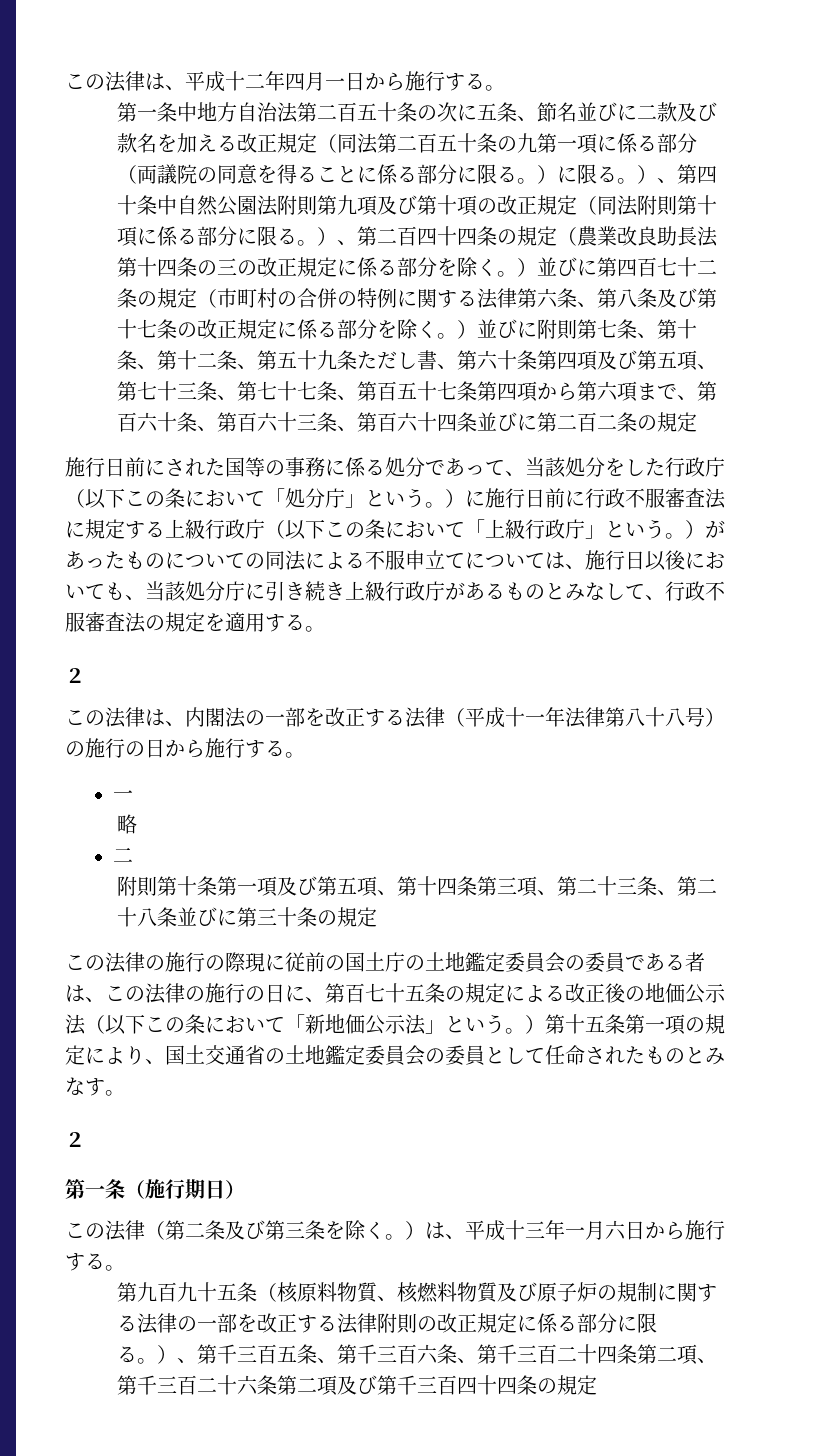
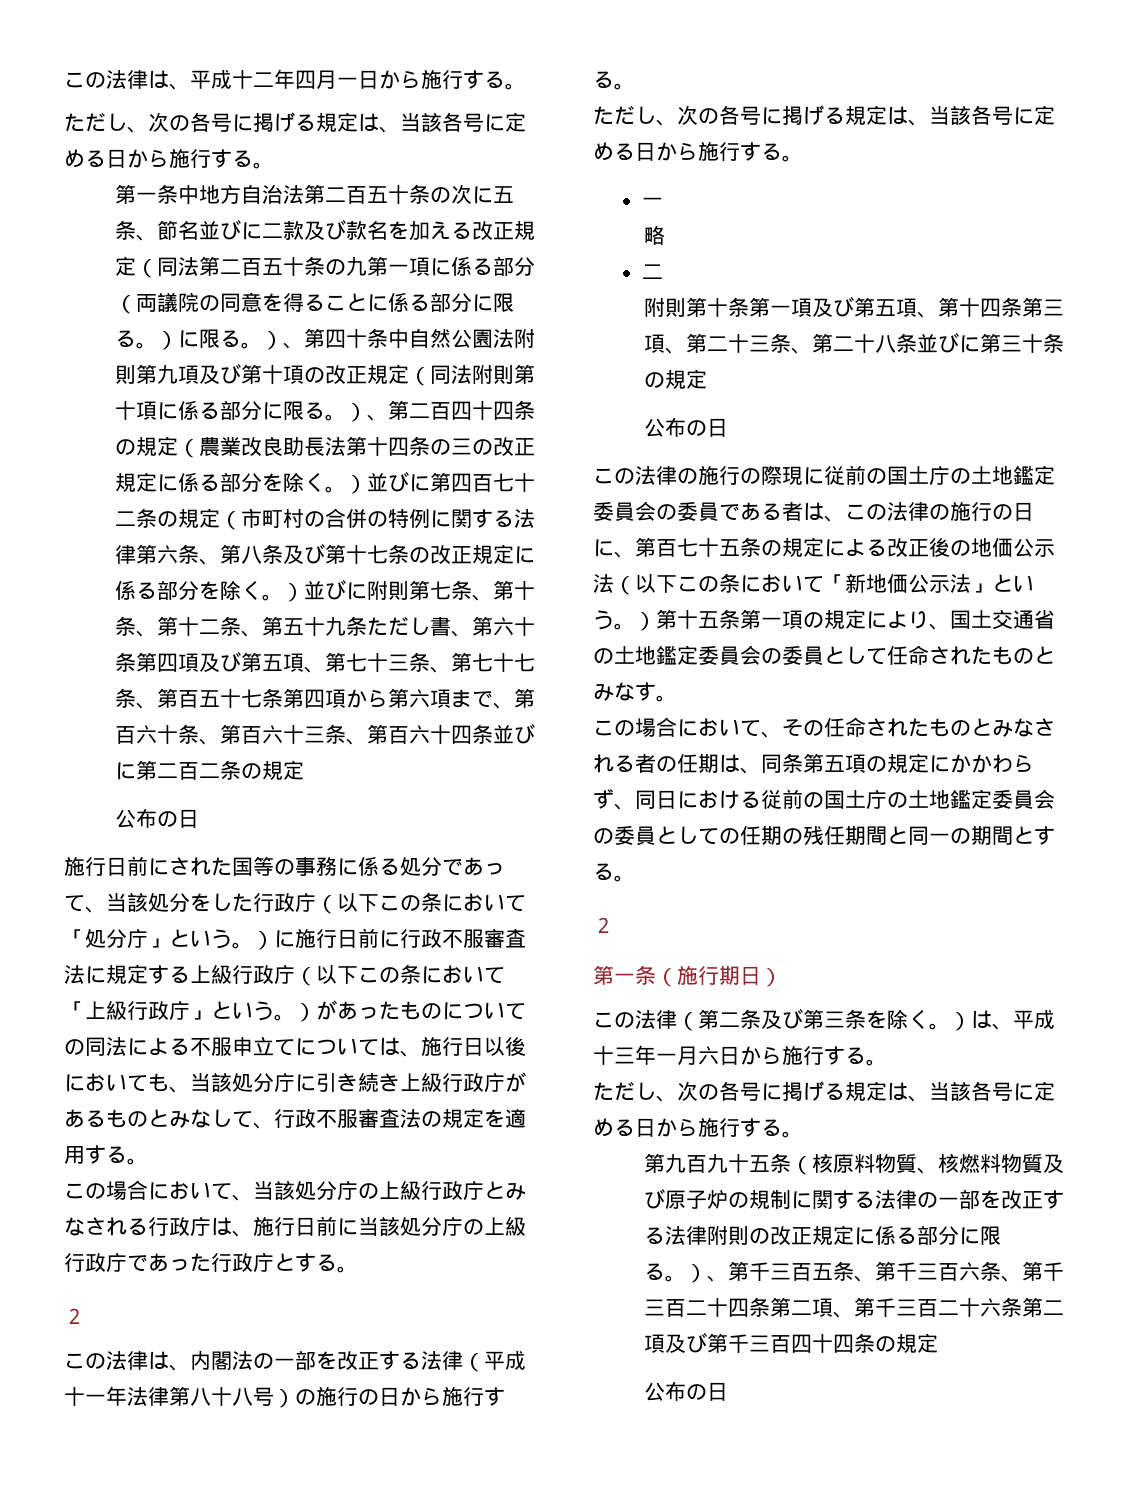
(505, 88) none -> [64,112,526,133] [64,149,274,169] // ただし、次の各号に掲げる規定は、当該各号に定める日から施行する。
(698, 422) none -> [115,808,200,828] // 公布の日
(325, 629) none -> [64,1180,526,1201] [64,1216,526,1237] [64,1252,358,1273] // この場合において、当該処分庁の上級行政庁とみなされる行政庁は、施行日前に当該処分庁の上級行政庁であった行政庁とする。
(305, 755) none -> [593,105,1055,126] [593,142,803,162] // ただし、次の各号に掲げる規定は、当該各号に定める日から施行する。
(378, 917) none -> [644,417,729,437] // 公布の日
(125, 1093) none -> [593,717,1055,738] [593,753,1034,774] [593,789,1055,810] [593,825,1055,846] [593,863,635,882] // この場合において、その任命されたものとみなされる者の任期は、同条第五項の規定にかかわらず、同日における従前の国土庁の土地鑑定委員会の委員としての任期の残任期間と同一の期間とする。
(125, 1268) none -> [593,1081,1055,1102] [593,1118,803,1138] // ただし、次の各号に掲げる規定は、当該各号に定める日から施行する。
(598, 1385) none -> [644,1381,729,1401] // 公布の日

